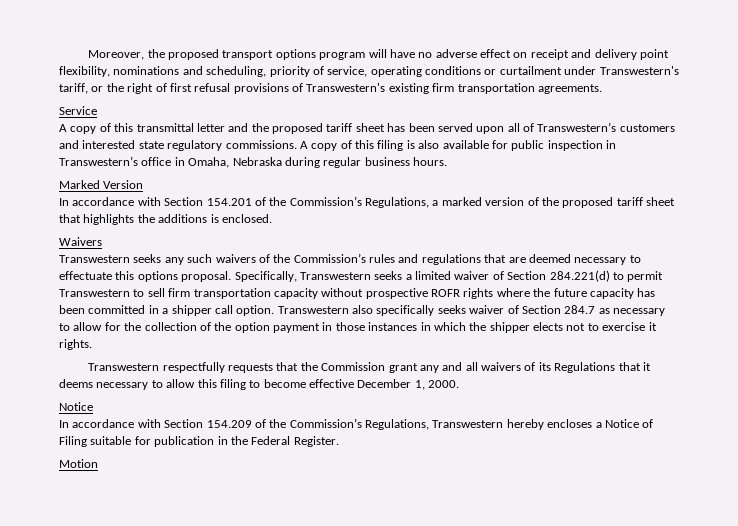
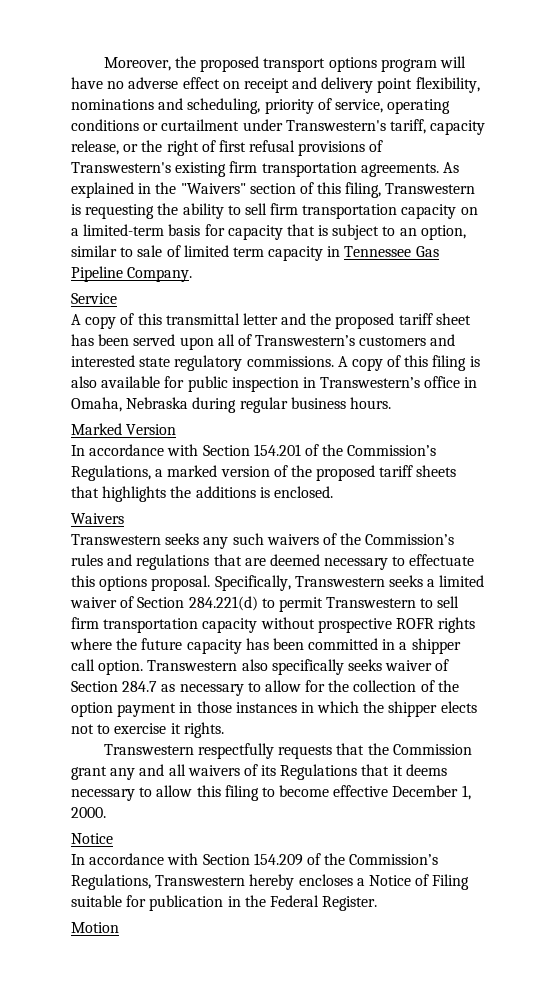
(88, 88) none -> [430,120,486,135] [71,140,119,155] capacity release,
(602, 89) none -> [442,162,459,173] [71,182,476,198] [71,203,478,219] [71,224,466,240] [71,245,439,261] [71,266,193,282] As explained in the "Waivers" section of this filing, Transwestern is requesting the ability to sell firm transportation capacity on a limited-term basis for capacity that is subject to an option, similar to sale of limited term capacity in Tennessee Gas Pipeline Company.
[646,197,675,206] sheet -> [416,465,457,477] sheets

